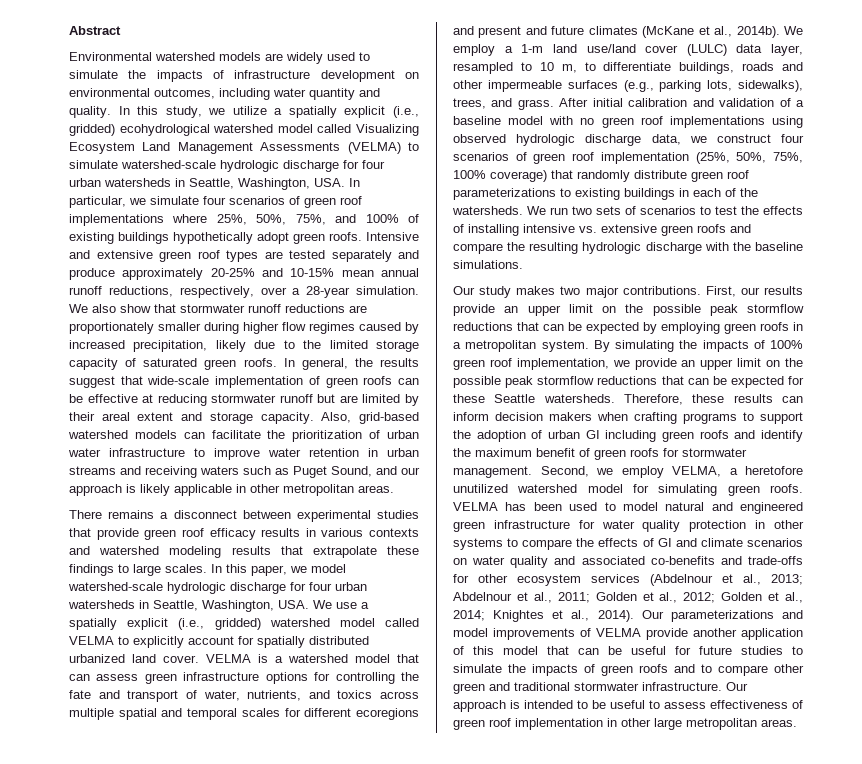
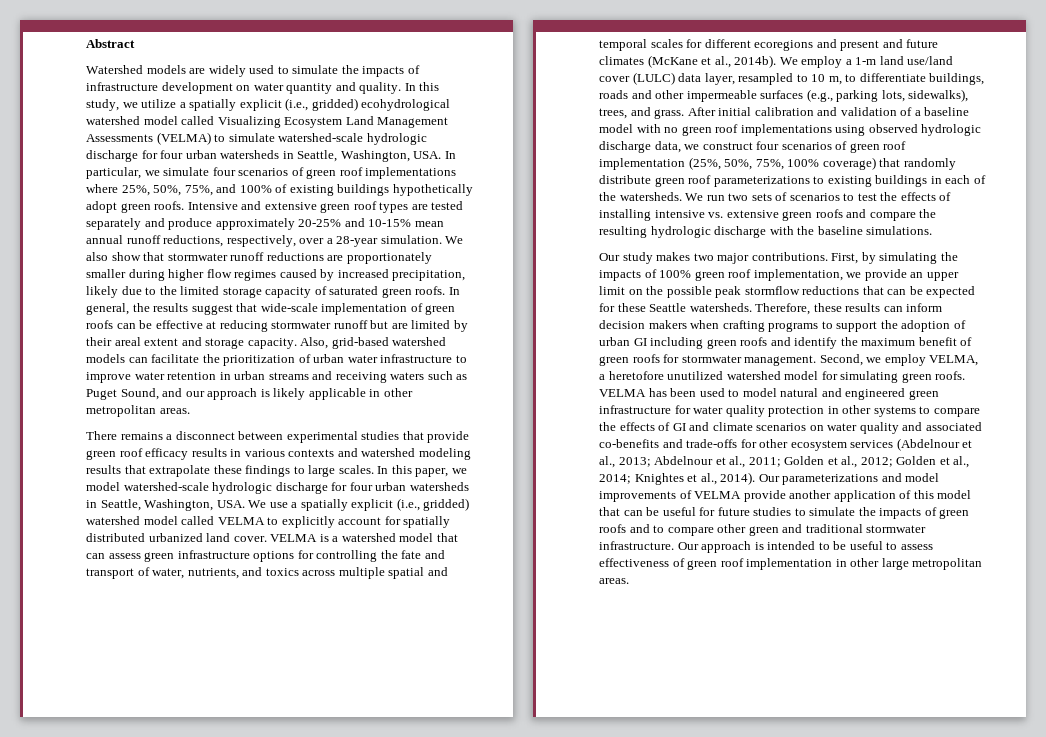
[69,52,215,61] Environmental watershed -> [86,65,143,74] Watershed
[69,88,270,100] environmental outcomes, including -> (251, 88) none
[740,286,803,295] [453,304,804,316] [453,322,803,334] [453,340,610,352] our results provide an upper limit on the possible peak stormflow reductions that can be expected by employing green roofs in a metropolitan system. By -> [861,252,876,264] by

